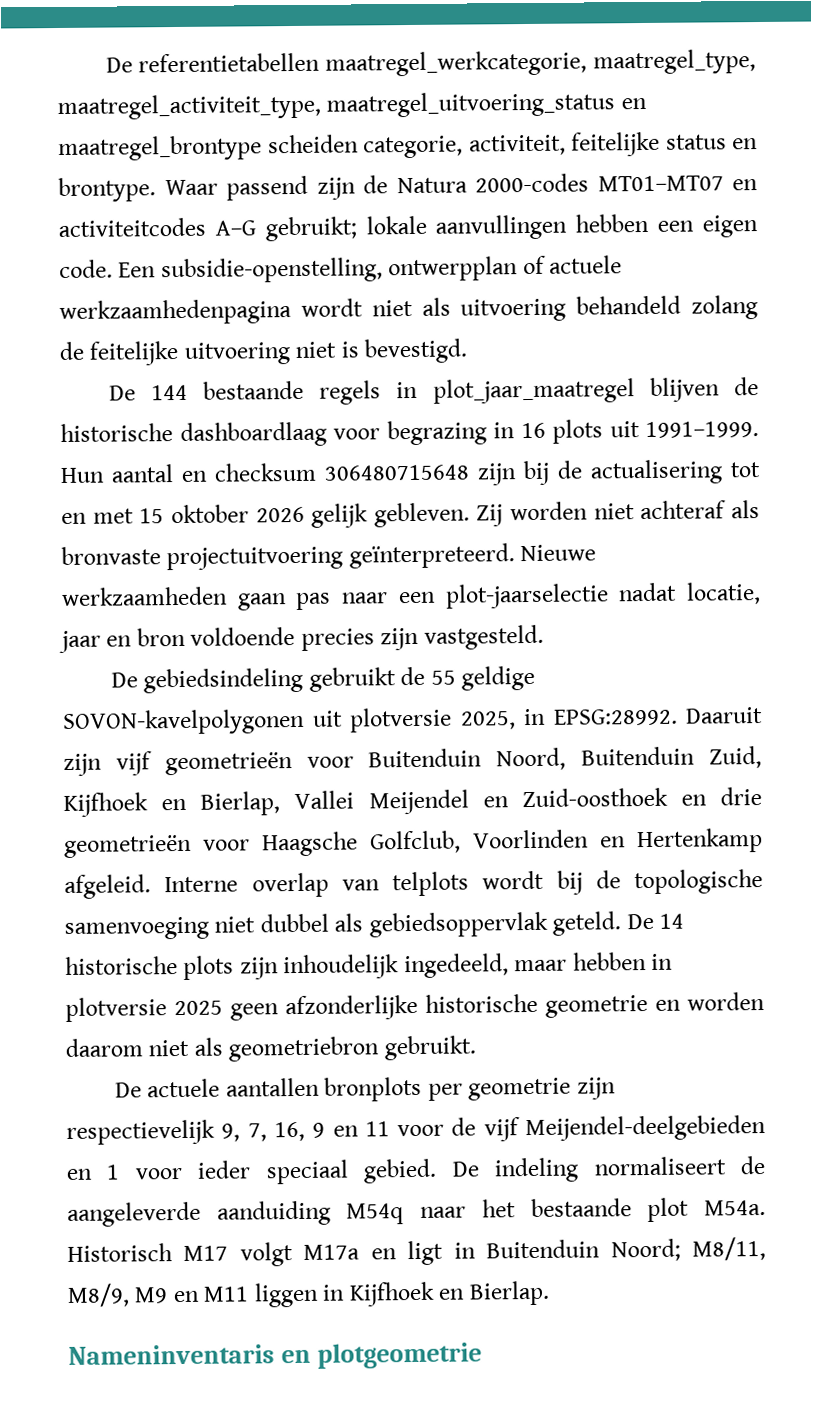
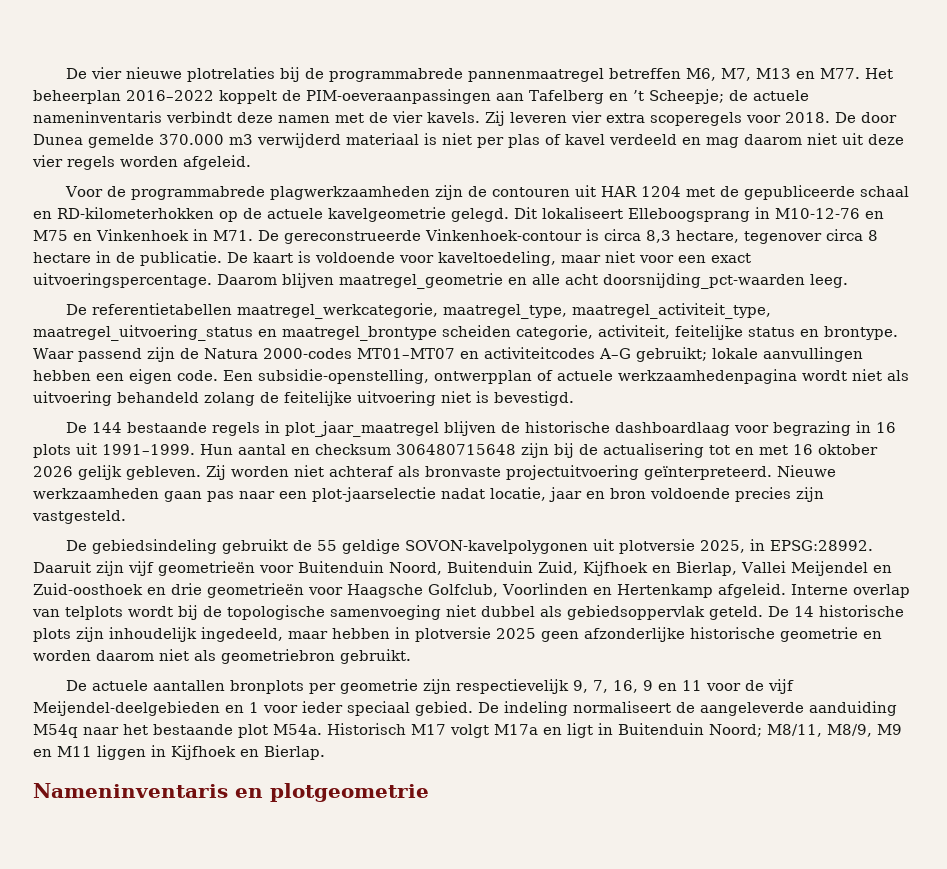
[105,57,133,73] De -> [66,67,894,82] [33,89,809,104] [33,111,897,126] [33,133,904,148] [32,155,251,170] [65,185,910,200] [33,207,884,222] [33,229,878,244] [33,251,751,266] [33,273,848,289] [66,304,88,315] De vier nieuwe plotrelaties bij de programmabrede pannenmaatregel betreffen M6, M7, M13 en M77. Het beheerplan 2016–2022 koppelt de PIM-oeveraanpassingen aan Tafelberg en ’t Scheepje; de actuele nameninventaris verbindt deze namen met de vier kavels. Zij leveren vier extra scoperegels voor 2018. De door Dunea gemelde 370.000 m3 verwijderd materiaal is niet per plas of kavel verdeeld en mag daarom niet uit deze vier regels worden afgeleid. // Voor de programmabrede plagwerkzaamheden zijn de contouren uit HAR 1204 met de gepubliceerde schaal en RD-kilometerhokken op de actuele kavelgeometrie gelegd. Dit lokaliseert Elleboogsprang in M10-12-76 en M75 en Vinkenhoek in M71. De gereconstrueerde Vinkenhoek-contour is circa 8,3 hectare, tegenover circa 8 hectare in de publicatie. De kaart is voldoende voor kaveltoedeling, maar niet voor een exact uitvoeringspercentage. Daarom blijven maatregel_geometrie en alle acht doorsnijding_pct-waarden leeg. // De
[139,508,165,524] 15 -> [793,444,813,455] 16

